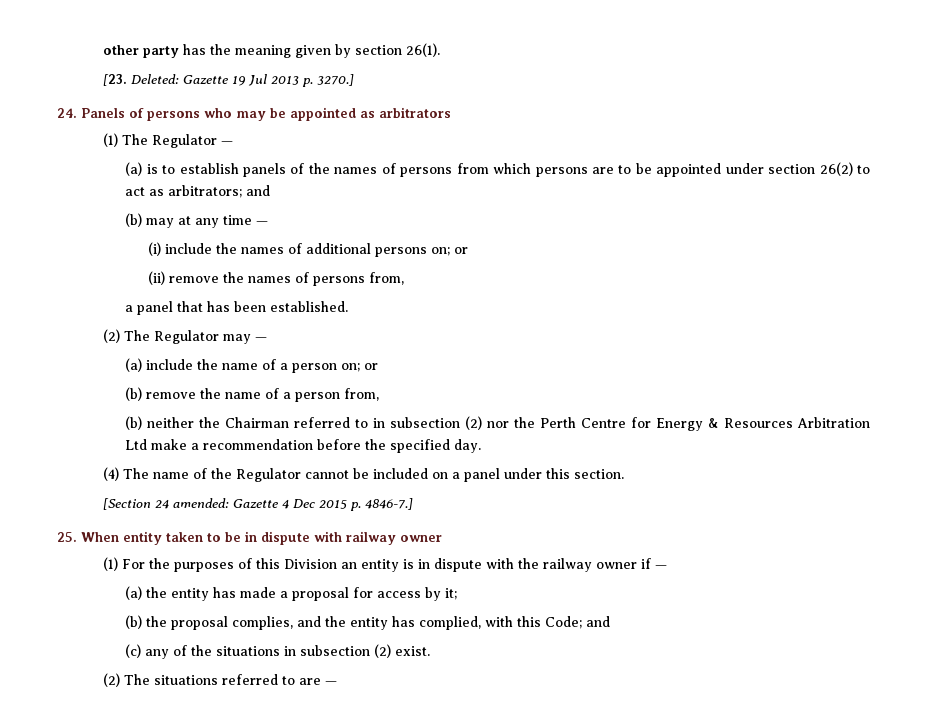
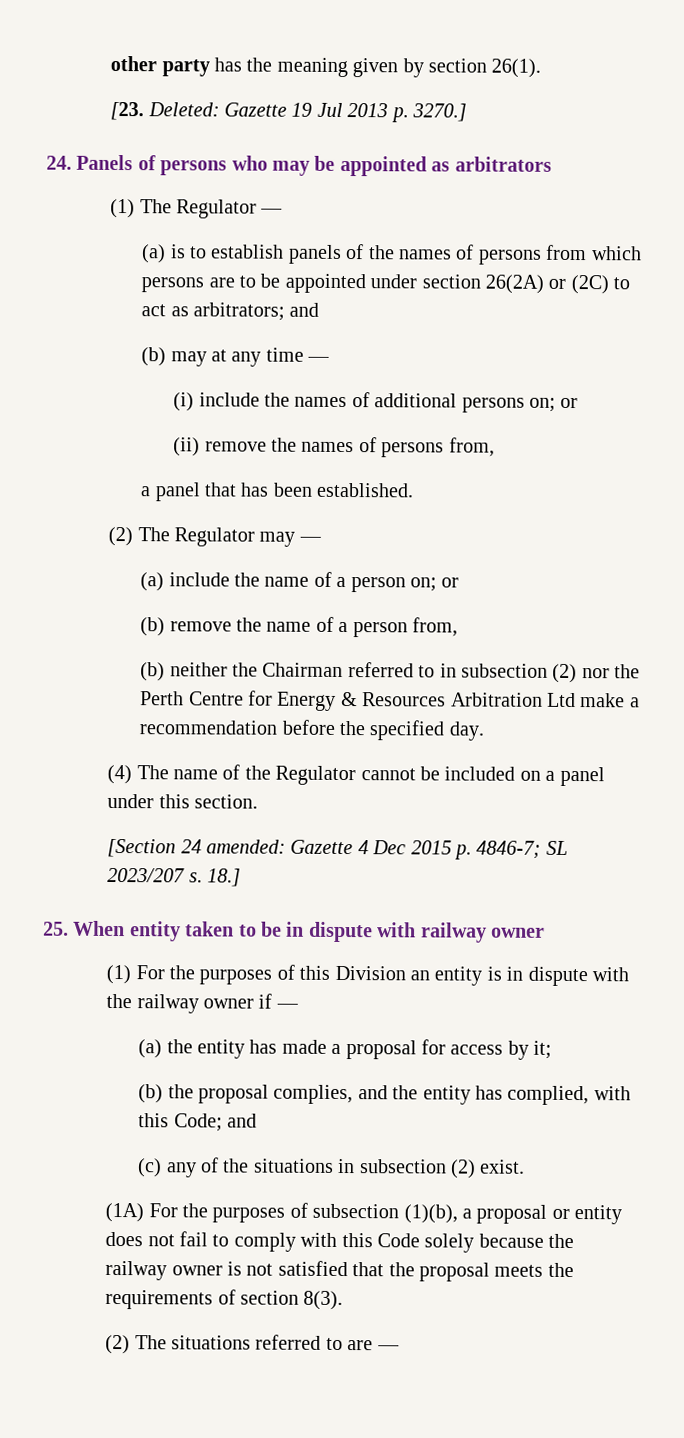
[819,162,853,176] 26(2) -> [484,274,609,295] 26(2A) or (2C)
[364,498,413,510] 4846-7.] -> [476,840,568,859] [107,867,241,887] 4846-7; SL 2023/207 s. 18.]
(431, 651) none -> [105,1202,623,1225] [105,1231,575,1253] [105,1260,574,1282] [105,1289,344,1311] // (1A) For the purposes of subsection (1)(b), a proposal or entity does not fail to comply with this Code solely because the railway owner is not satisfied that the proposal meets the requirements of section 8(3).

